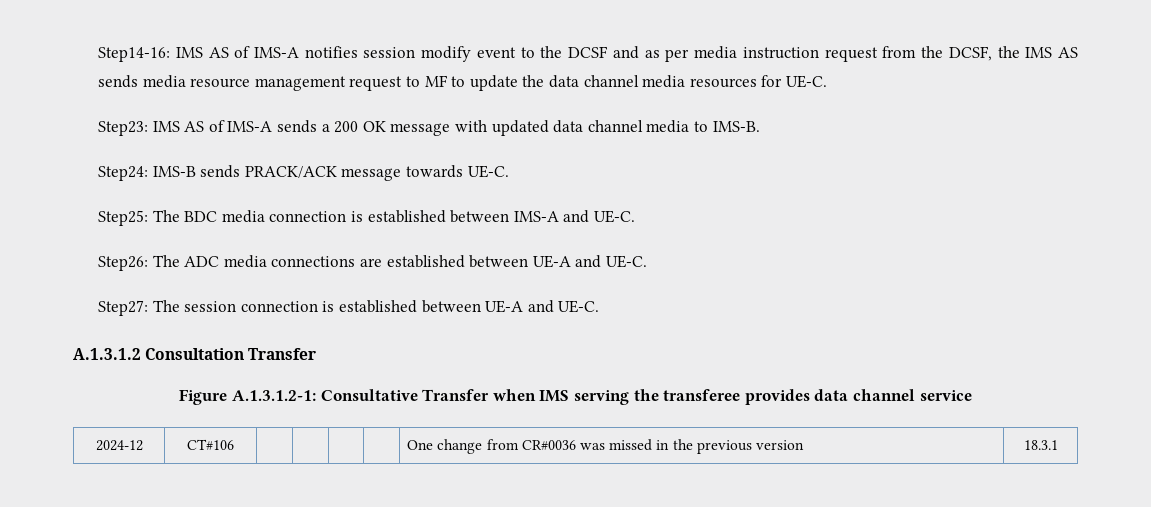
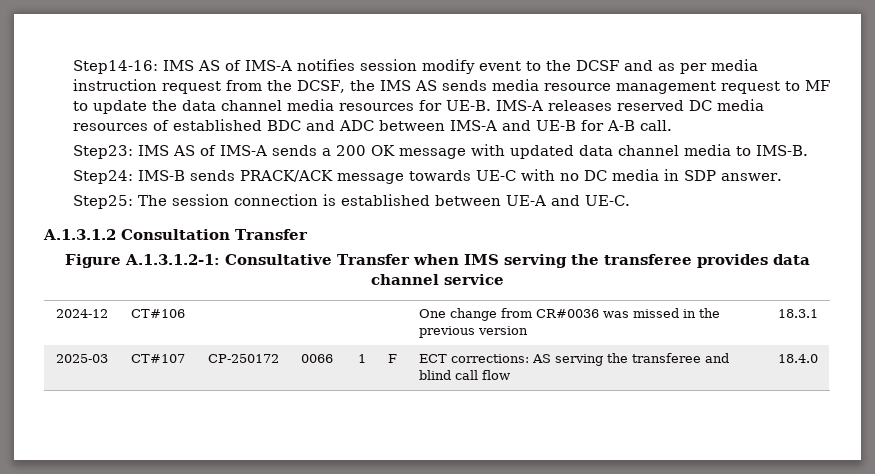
[785,75,827,88] UE-C. -> [445,99,764,111] [72,119,672,131] UE-B. IMS-A releases reserved DC media resources of established BDC and ADC between IMS-A and UE-B for A-B call.
[467,165,509,178] [98,210,635,226] [98,255,647,271] [98,300,149,316] UE-C. // Step25: The BDC media connection is established between IMS-A and UE-C. // Step26: The ADC media connections are established between UE-A and UE-C. // Step27: -> [475,169,782,181] [72,195,133,209] UE-C with no DC media in SDP answer. // Step25:
(1058, 445) none -> [56,354,108,363] [131,354,185,363] [208,354,279,363] [301,354,334,363] [357,354,366,363] [388,354,397,363] [419,353,730,366] [419,370,511,380] [778,354,818,363] // 2025-03 | CT#107 | CP-250172 | 0066 | 1 | F | ECT corrections: AS serving the transferee and blind call flow | 18.4.0

